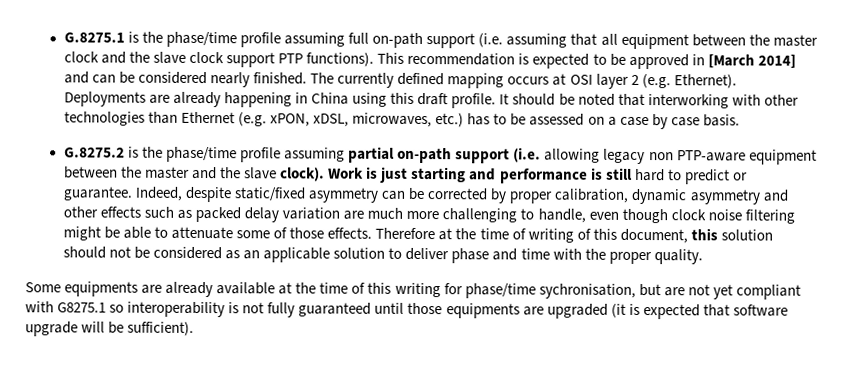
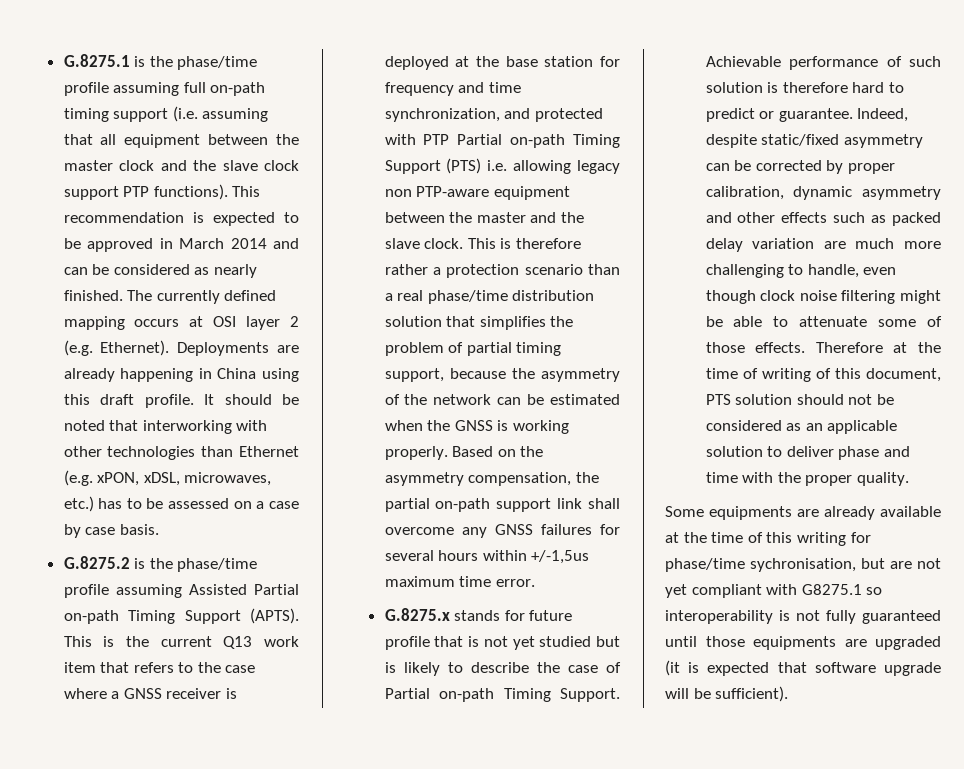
(424, 40) none -> [63,108,109,122] timing
[707,54,796,69] [March 2014] -> [179,238,267,249] March 2014
(208, 78) none -> [194,267,210,275] as
[348,146,542,164] partial on-path support (i.e. -> [188,584,299,595] [63,608,299,624] [63,636,299,649] [63,662,256,673] [63,688,237,699] [384,56,620,70] [384,82,521,96] [384,108,603,122] [384,134,620,148] [384,158,508,174] Assisted Partial on-path Timing Support (APTS). This is the current Q13 work item that refers to the case where a GNSS receiver is deployed at the base station for frequency and time synchronization, and protected with PTP Partial on-path Timing Support (PTS) i.e.
[280,166,633,184] clock). Work is just starting and performance is still -> [424,238,581,249] [384,264,620,278] [384,290,595,304] [384,316,574,330] [384,342,562,356] [384,368,620,382] [384,394,620,405] [384,420,569,434] [384,446,544,460] [384,472,599,486] [384,498,620,512] [384,524,620,538] [384,550,590,564] [384,576,535,587] [384,608,573,621] [384,636,620,650] [384,662,621,676] [384,688,620,702] [705,56,941,70] [705,82,848,93] clock. This is therefore rather a protection scenario than a real phase/time distribution solution that simplifies the problem of partial timing support, because the asymmetry of the network can be estimated when the GNSS is working properly. Based on the asymmetry compensation, the partial on-path support link shall overcome any GNSS failures for several hours within +/-1,5us maximum time error. // G.8275.x stands for future profile that is not yet studied but is likely to describe the case of Partial on-path Timing Support. Achievable performance of such solution is therefore
[690,228,718,241] this -> [705,394,731,405] PTS

